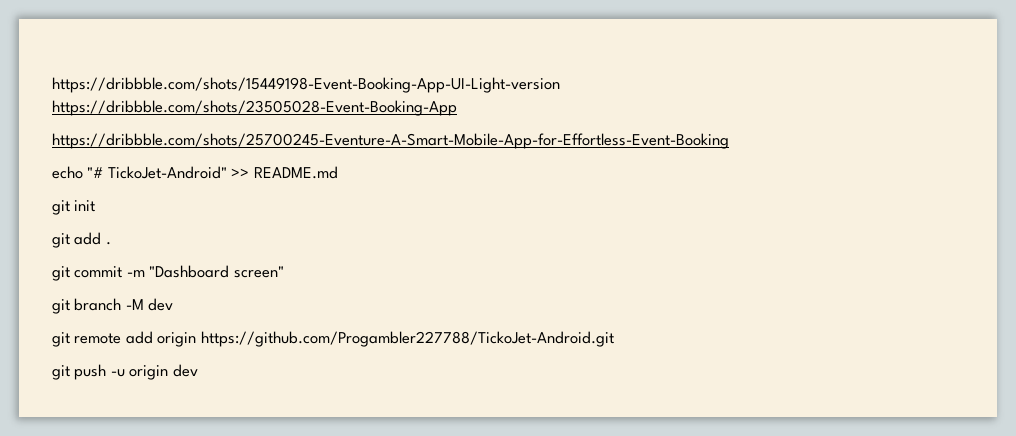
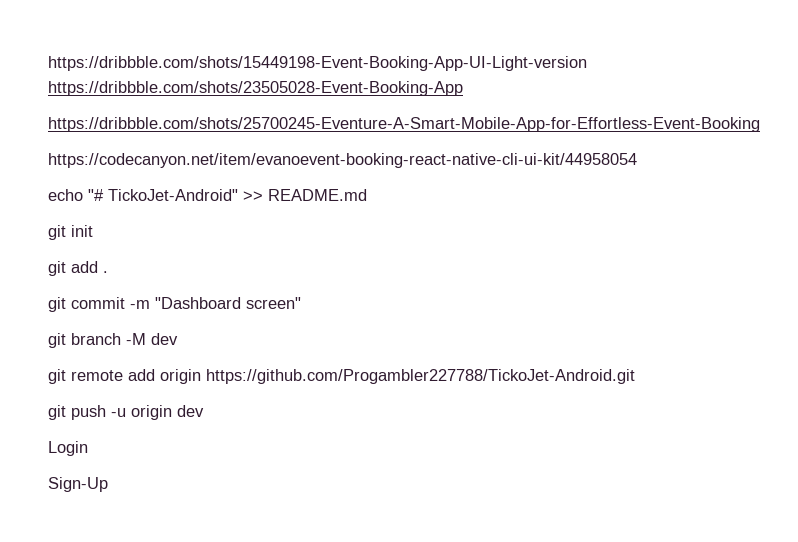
(729, 141) none -> [48,153,637,168] // https://codecanyon.net/item/evanoevent-booking-react-native-cli-ui-kit/44958054
(198, 370) none -> [48,441,88,456] [48,477,108,492] // Login // Sign-Up

